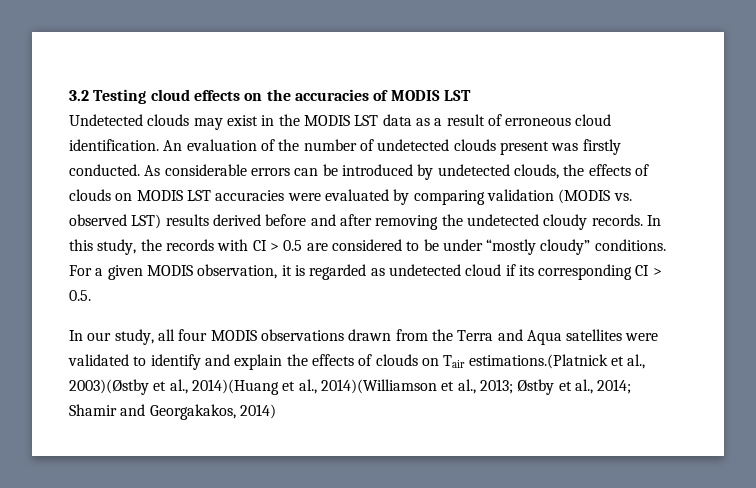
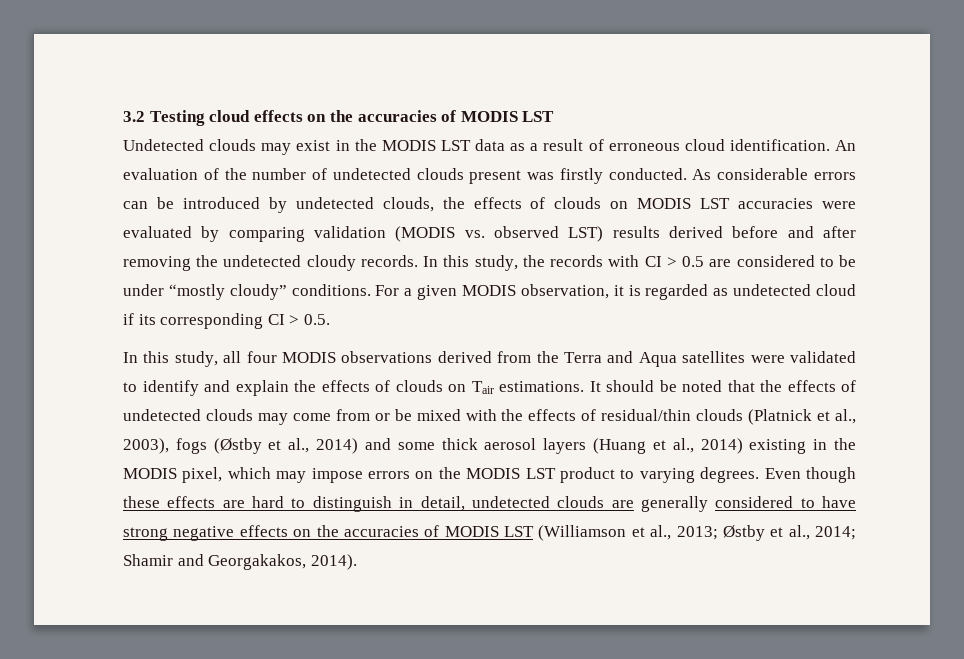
[87,332,112,341] our -> [143,351,170,363] this
[348,329,392,341] drawn -> [437,351,492,363] derived
[468,354,646,369] [69,379,437,395] estimations.(Platnick et al., 2003)(Østby et al., 2014)(Huang et al., 2014)(Williamson -> [499,380,856,392] [123,409,856,425] [123,438,857,454] [123,467,856,483] [123,496,856,512] [123,525,627,541] estimations. It should be noted that the effects of undetected clouds may come from or be mixed with the effects of residual/thin clouds (Platnick et al., 2003), fogs (Østby et al., 2014) and some thick aerosol layers (Huang et al., 2014) existing in the MODIS pixel, which may impose errors on the MODIS LST product to varying degrees. Even though these effects are hard to distinguish in detail, undetected clouds are generally considered to have strong negative effects on the accuracies of MODIS LST (Williamson
[239,404,276,419] 2014) -> [310,554,357,570] 2014).

